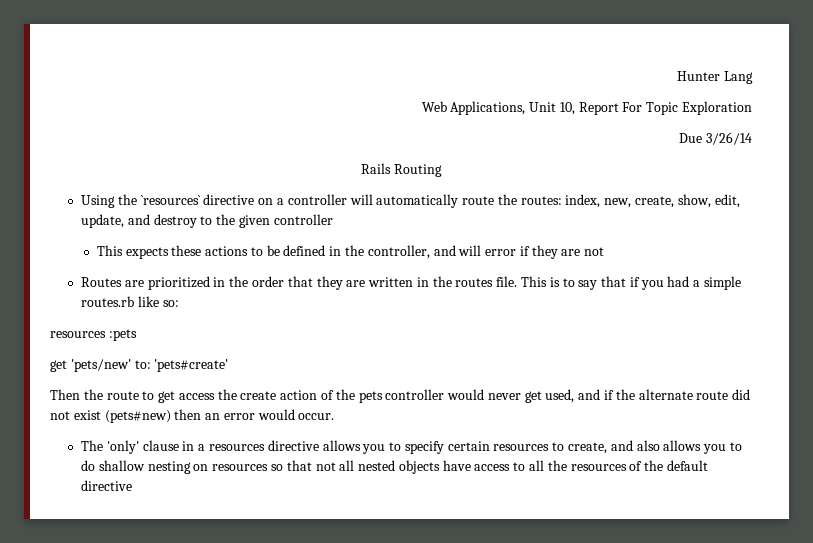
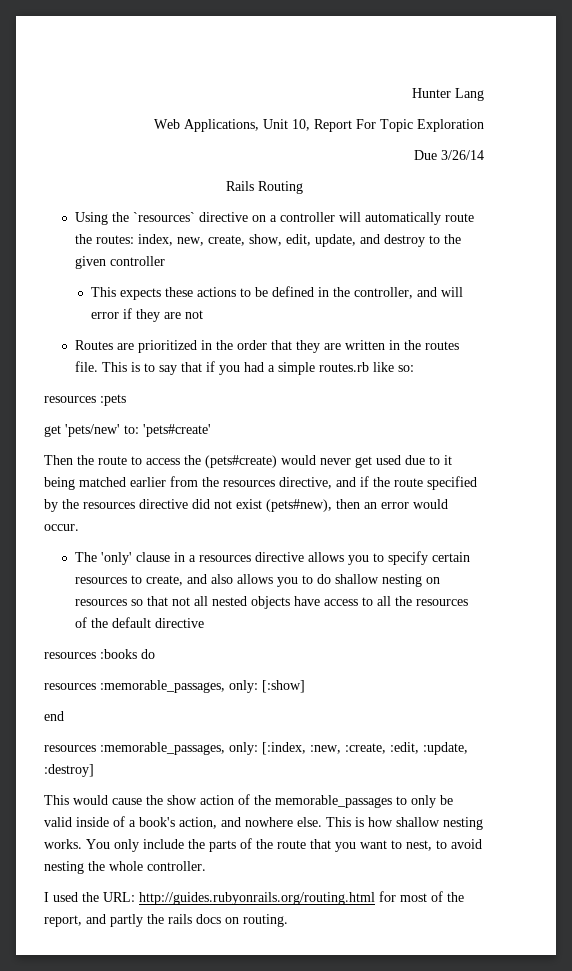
[158,391,176,403] get -> (142, 460) none
[240,389,729,403] create action of the pets controller would never get used, and if the alternate route -> [205,455,452,468] [44,476,477,490] [44,499,188,512] (pets#create) would never get used due to it being matched earlier from the resources directive, and if the route specified by the resources directive
[104,410,171,423] (pets#new) -> [266,499,332,512] (pets#new),
(133, 485) none -> [44,649,155,659] [44,680,305,693] [44,711,64,721] [44,742,468,755] [44,764,94,777] [44,794,453,808] [44,816,483,830] [44,838,482,852] [44,861,206,874] [44,891,464,905] [44,914,288,927] // resources :books do // resources :memorable_passages, only: [:show] // end // resources :memorable_passages, only: [:index, :new, :create, :edit, :update, :destroy] // This would cause the show action of the memorable_passages to only be valid inside of a book's action, and nowhere else. This is how shallow nesting works. You only include the parts of the route that you want to nest, to avoid nesting the whole controller. // I used the URL: http://guides.rubyonrails.org/routing.html for most of the report, and partly the rails docs on routing.

